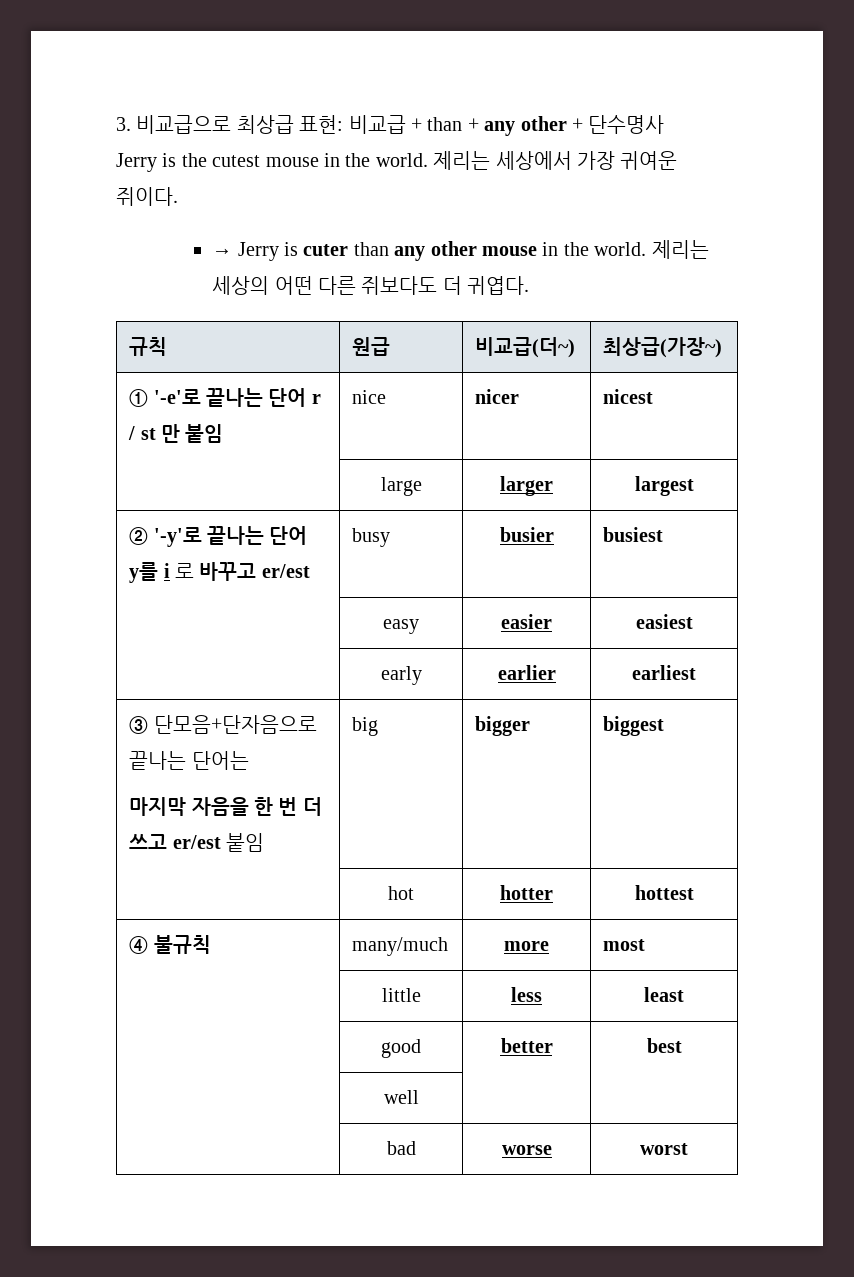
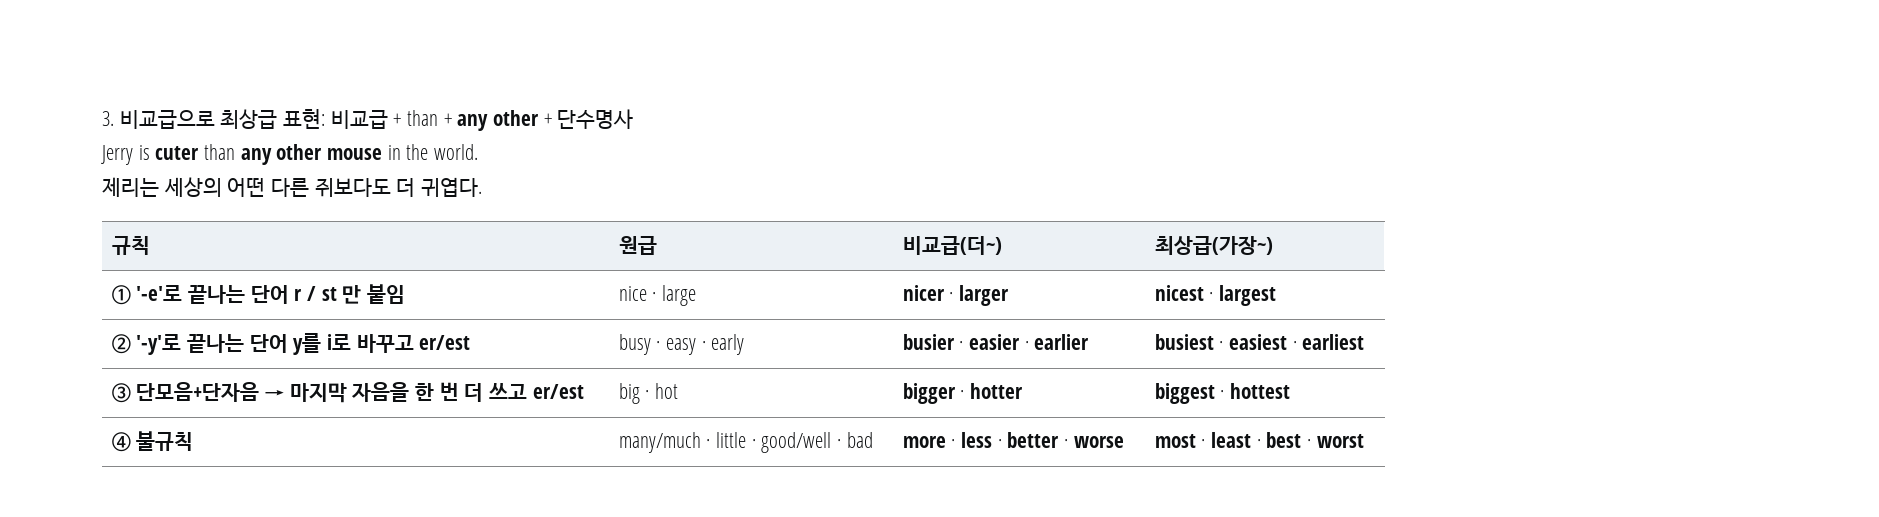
[181,151,678,170] [116,187,178,206] [212,242,299,261] the cutest mouse in the world. 제리는 세상에서 가장 귀여운 쥐이다. // → Jerry is -> (150, 152) none
(647, 249) none -> (479, 152) //
(387, 397) none -> [652,285,696,306] · large
(520, 396) none -> [949,285,1009,306] · larger
[380,477,422,496] [500,476,553,496] // | large | larger | -> [1209,292,1214,301] ·
[163,563,195,578] i 로 -> [327,334,352,350] i로
[499,527,554,542] | busier -> [656,334,745,355] [902,334,1090,350] · easy · early | busier · easier · earlier
[383,619,419,634] [501,614,552,629] // | easy | easier | -> [1219,341,1224,350] ·
[380,666,422,685] [497,665,556,680] // | early | earlier | -> [1292,341,1297,350] ·
[153,715,317,734] [129,751,249,770] 단모음+단자음으로 끝나는 단어는 // -> [136,382,284,402] 단모음+단자음 →
[226,833,265,852] 붙임 -> (584, 391) none
(379, 726) none -> [645,383,678,399] · hot
(531, 726) none -> [960,383,1023,399] · hotter
[388,886,414,900] [500,885,553,900] // | hot | hotter | -> [1220,390,1225,399] ·
[504,941,549,951] | more -> [706,432,873,453] [902,432,1124,448] · little · good/well · bad | more · less · better · worse
[381,988,421,1002] [511,987,542,1002] // | little | less | -> [1201,439,1206,448] ·
[381,1039,421,1058] [500,1038,553,1053] // | good | better | -> [1256,439,1261,448] ·
[383,1090,419,1104] [386,1141,416,1155] [501,1145,552,1155] // | well | | // | bad | worse | -> [1307,439,1312,448] ·

